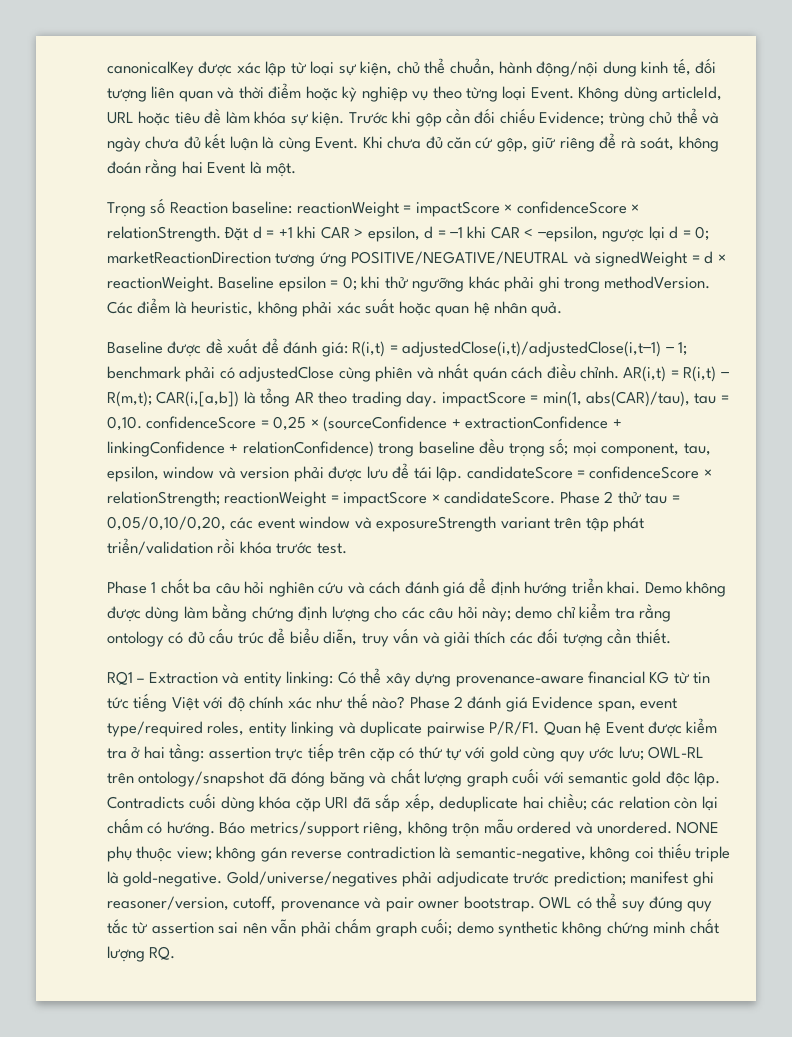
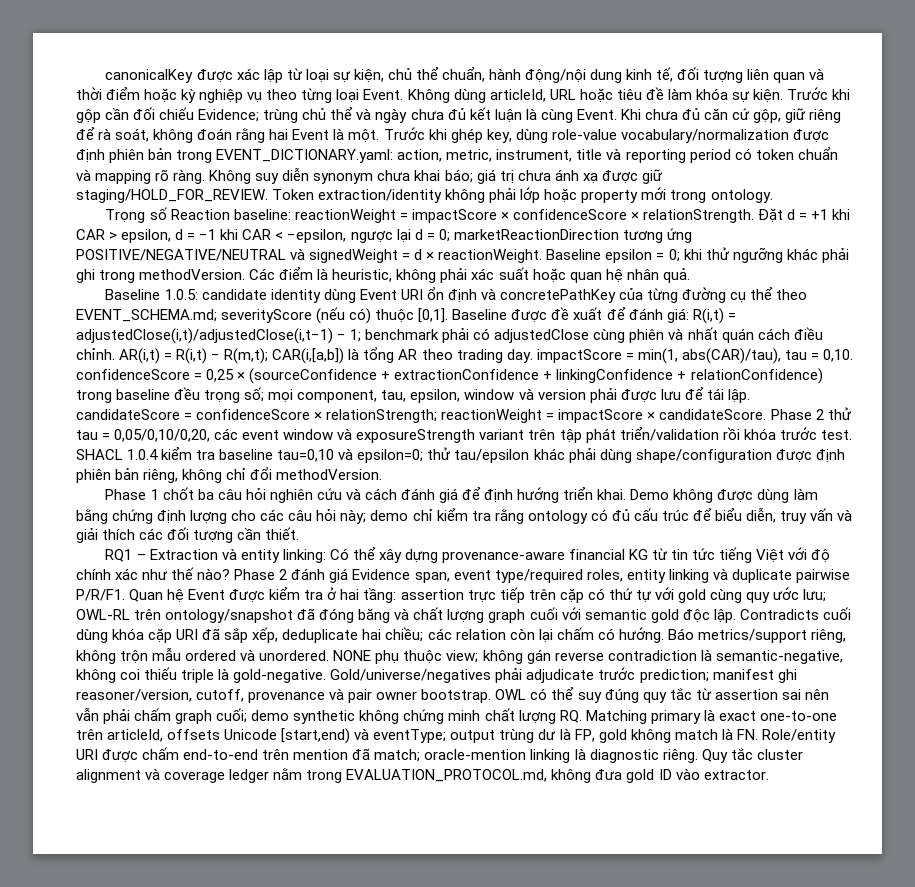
(297, 169) none -> [383,127,829,143] [76,147,838,163] [76,167,663,184] [76,187,773,203] Trước khi ghép key, dùng role-value vocabulary/normalization được định phiên bản trong EVENT_DICTIONARY.yaml: action, metric, instrument, title và reporting period có token chuẩn và mapping rõ ràng. Không suy diễn synonym chưa khai báo; giá trị chưa ánh xạ được giữ staging/HOLD_FOR_REVIEW. Token extraction/identity không phải lớp hoặc property mới trong ontology.
(163, 347) none -> [164,287,808,303] [76,307,508,324] 1.0.5: candidate identity dùng Event URI ổn định và concretePathKey của từng đường cụ thể theo EVENT_SCHEMA.md; severityScore (nếu có) thuộc [0,1]. Baseline
(347, 548) none -> [76,447,845,463] [76,467,383,483] SHACL 1.0.4 kiểm tra baseline tau=0,10 và epsilon=0; thử tau/epsilon khác phải dùng shape/configuration được định phiên bản riêng, không chỉ đổi methodVersion.
(176, 953) none -> [585,709,837,724] [76,728,836,744] [76,747,803,763] [76,768,769,783] Matching primary là exact one-to-one trên articleId, offsets Unicode [start,end) và eventType; output trùng dư là FP, gold không match là FN. Role/entity URI được chấm end-to-end trên mention đã match; oracle-mention linking là diagnostic riêng. Quy tắc cluster alignment và coverage ledger nằm trong EVALUATION_PROTOCOL.md, không đưa gold ID vào extractor.

